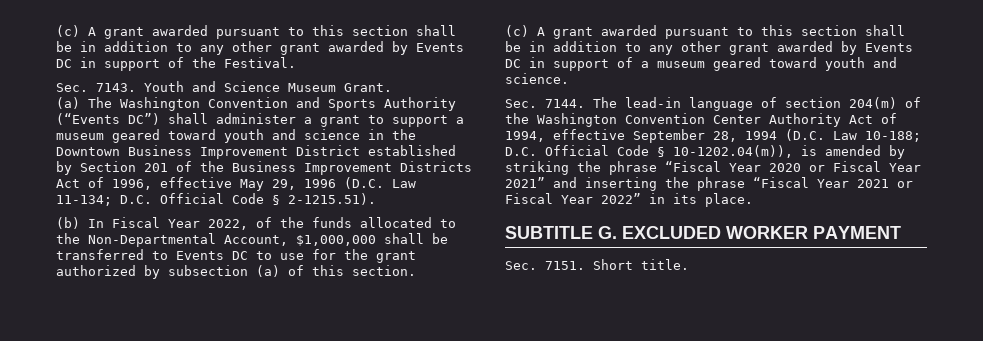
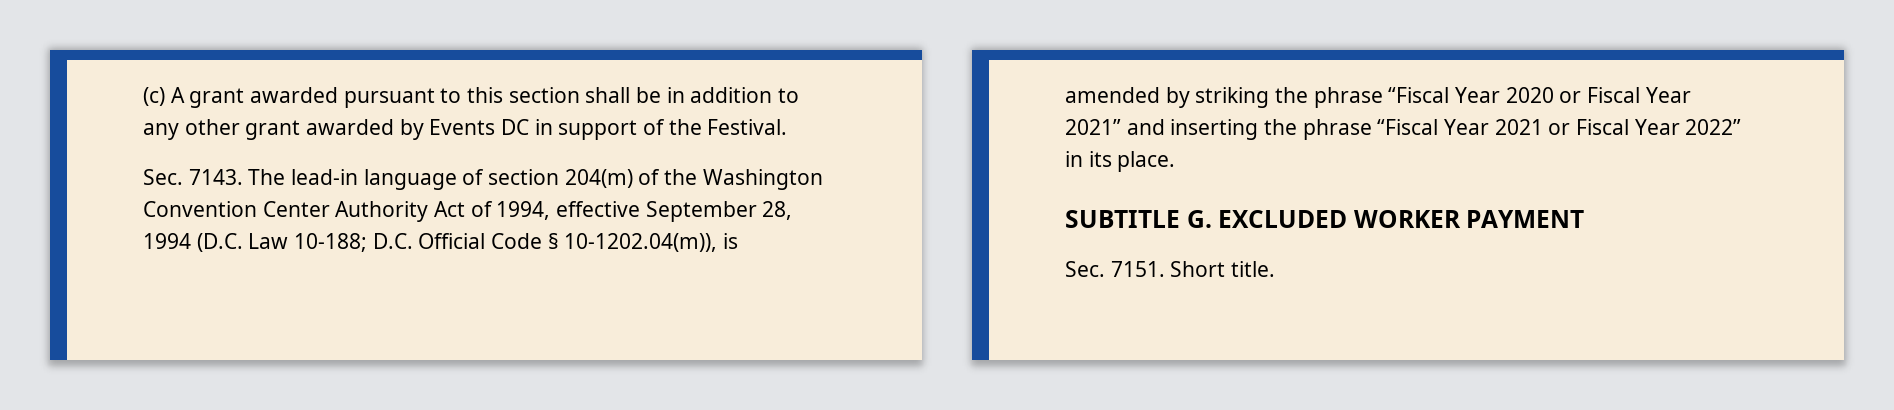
[144,81,392,92] [56,97,456,111] [56,113,464,127] [56,129,416,143] [56,145,456,159] [56,161,472,175] [56,177,416,191] [56,193,376,206] [56,217,456,230] [56,233,448,247] [56,249,416,263] [56,265,416,279] [505,25,905,39] [505,41,913,55] [505,57,897,71] [505,73,569,84] [505,99,585,108] Youth and Science Museum Grant. // (a) The Washington Convention and Sports Authority (“Events DC”) shall administer a grant to support a museum geared toward youth and science in the Downtown Business Improvement District established by Section 201 of the Business Improvement Districts Act of 1996, effective May 29, 1996 (D.C. Law 11-134; D.C. Official Code § 2-1215.51). // (b) In Fiscal Year 2022, of the funds allocated to the Non-Departmental Account, $1,000,000 shall be transferred to Events DC to use for the grant authorized by subsection (a) of this section. // (c) A grant awarded pursuant to this section shall be in addition to any other grant awarded by Events DC in support of a museum geared toward youth and science. // Sec. 7144. -> (243, 177) none

